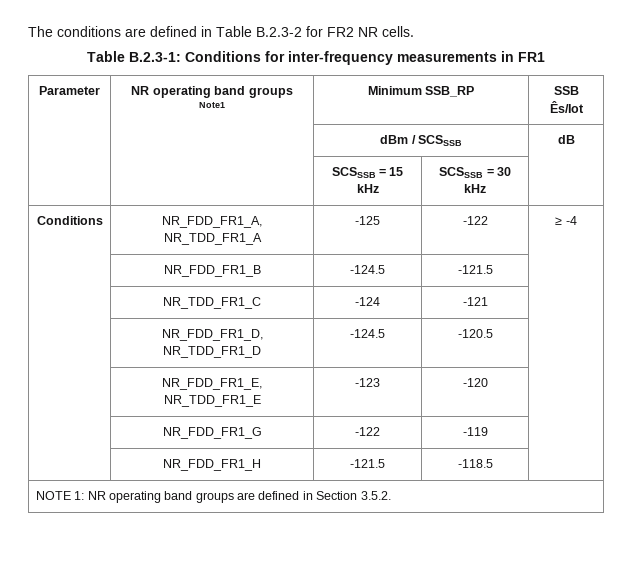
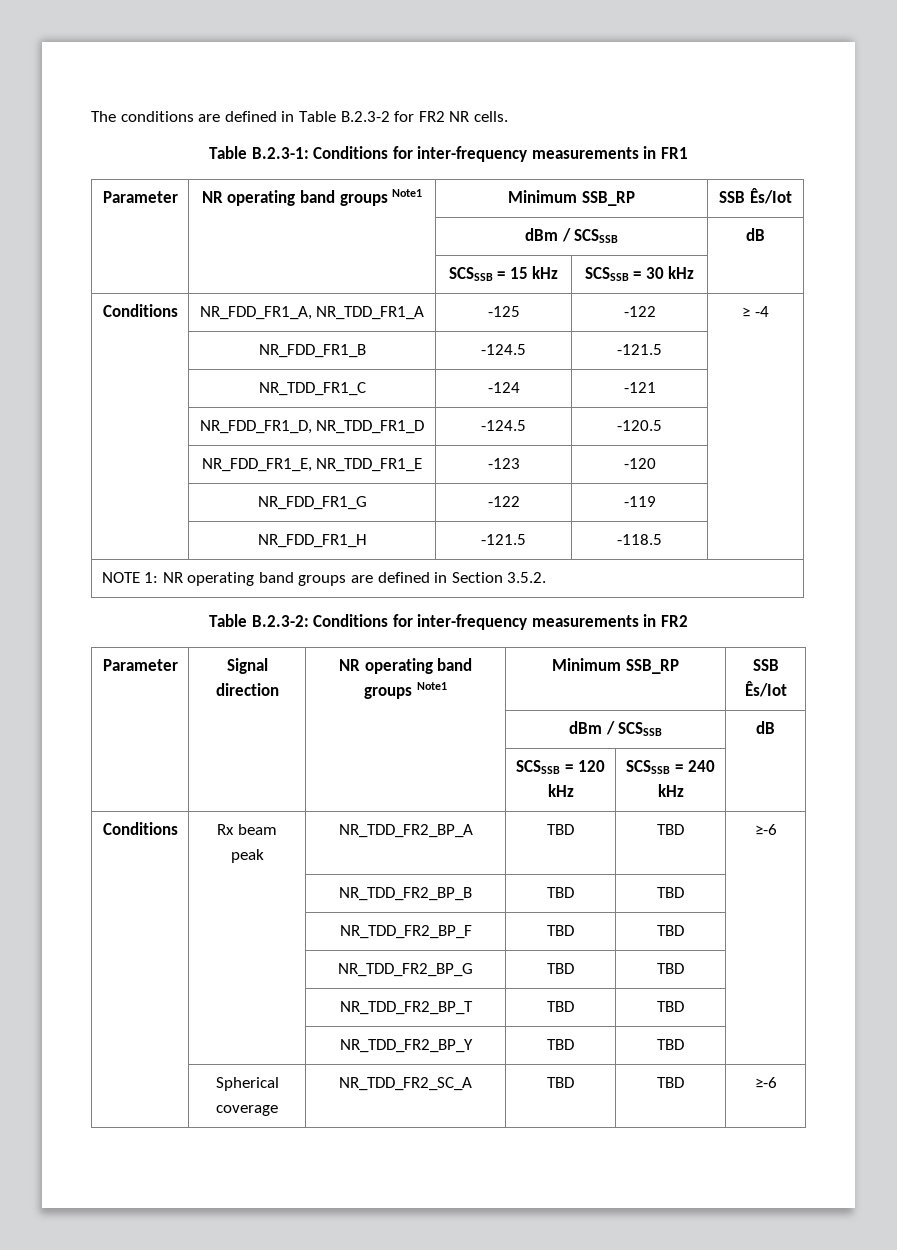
(391, 495) none -> [208,614,689,630] [102,659,178,671] [226,658,268,674] [215,683,279,696] [338,658,473,674] [364,682,447,699] [552,658,679,674] [752,659,779,671] [744,681,787,697] [568,721,663,736] [756,721,775,734] [516,760,605,774] [547,784,574,797] [626,760,715,774] [657,784,684,797] [102,822,178,835] [217,824,277,835] [230,849,264,863] [338,824,473,838] [547,824,574,835] [657,824,684,835] [754,824,777,835] [339,887,472,901] [547,887,574,898] [657,887,684,898] [339,925,472,939] [547,925,574,936] [657,925,684,936] [338,963,473,977] [547,963,574,974] [657,963,684,974] [339,1001,473,1015] [547,1001,574,1012] [657,1001,684,1012] [339,1039,473,1053] [547,1039,574,1050] [657,1039,684,1050] [215,1077,279,1091] [216,1105,278,1116] [339,1077,472,1091] [547,1077,574,1088] [657,1077,684,1088] [754,1077,777,1088] // Table B.2.3-2: Conditions for inter-frequency measurements in FR2 // Parameter | Signal direction | NR operating band groups Note1 | Minimum SSB_RP | SSB Ês/Iot // | | | dBm / SCSSSB | dB // | | | SCSSSB = 120 kHz | SCSSSB = 240 kHz | // Conditions | Rx beam peak | NR_TDD_FR2_BP_A | TBD | TBD | ≥-6 // | | NR_TDD_FR2_BP_B | TBD | TBD | // | | NR_TDD_FR2_BP_F | TBD | TBD | // | | NR_TDD_FR2_BP_G | TBD | TBD | // | | NR_TDD_FR2_BP_T | TBD | TBD | // | | NR_TDD_FR2_BP_Y | TBD | TBD | // | Spherical coverage | NR_TDD_FR2_SC_A | TBD | TBD | ≥-6

